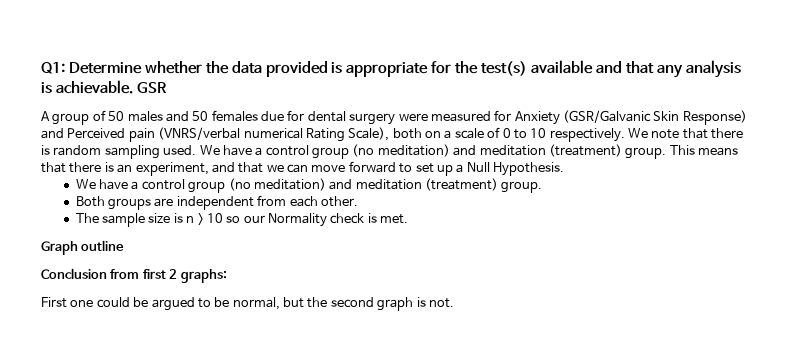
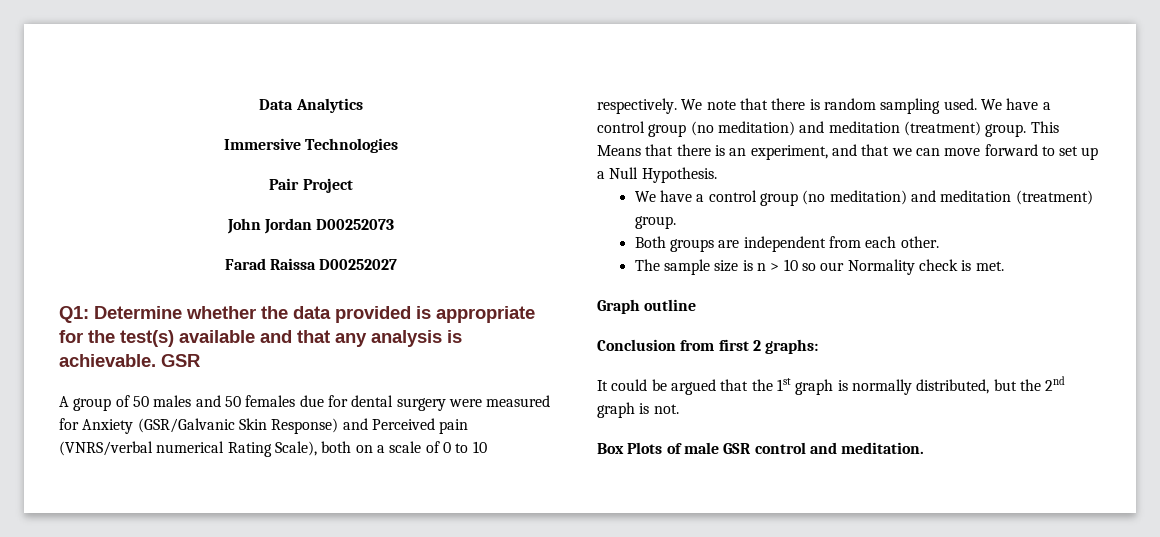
(41, 68) none -> [259,98,363,113] [223,138,399,153] [269,178,353,193] [226,218,395,234] [224,258,398,270] Data Analytics // Immersive Technologies // Pair Project // John Jordan D00252073 // Farad Raissa D00252027 //
[698,147,738,156] means -> [597,145,641,156] Means
[41,297,94,308] First one -> [597,380,608,391] It
[197,297,280,310] to be normal, -> [720,378,990,395] that the 1st graph is normally distributed,
[330,297,374,308] second -> [1045,376,1066,391] 2nd
(454, 303) none -> [597,442,925,454] // Box Plots of male GSR control and meditation.

